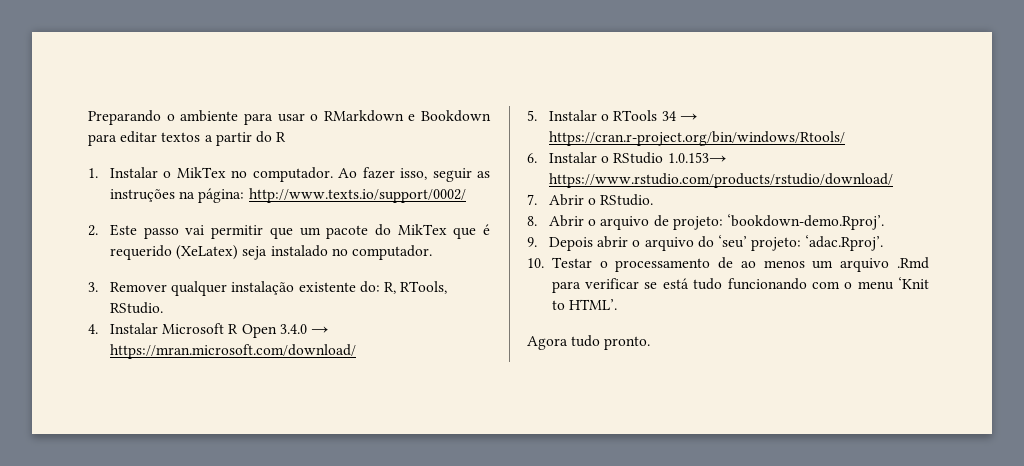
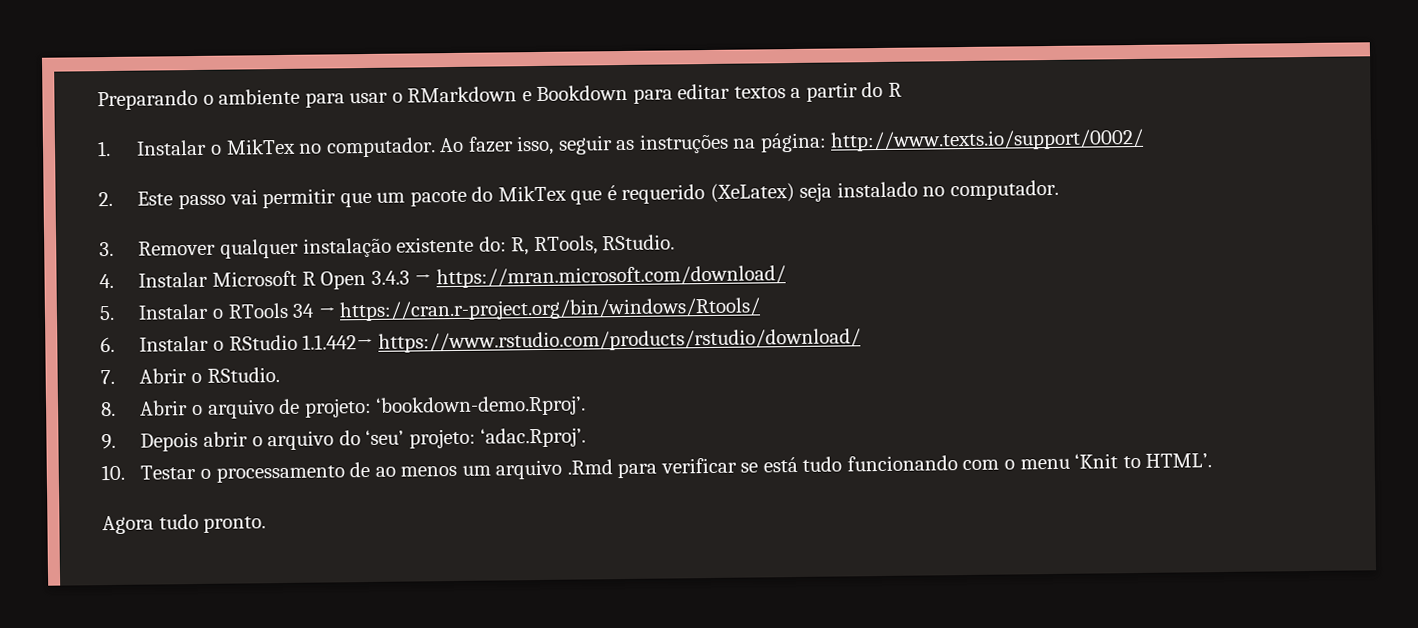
[279,324,307,334] 3.4.0 -> [370,270,410,285] 3.4.3
[667,152,727,163] 1.0.153→ -> [302,333,374,350] 1.1.442→

